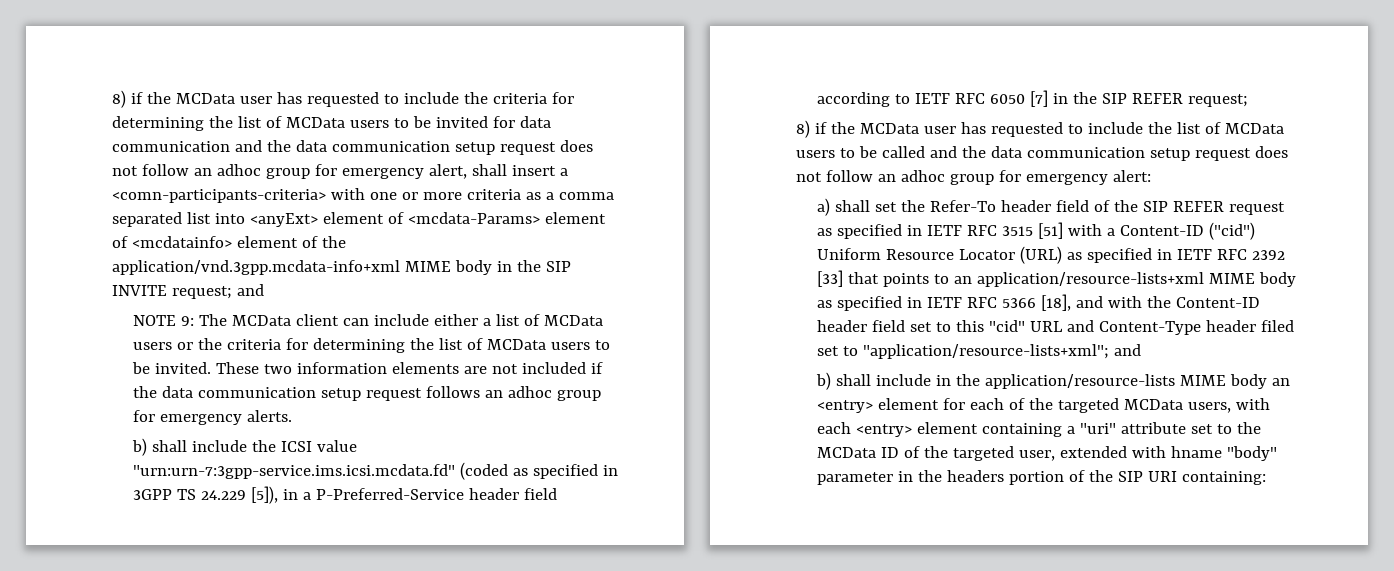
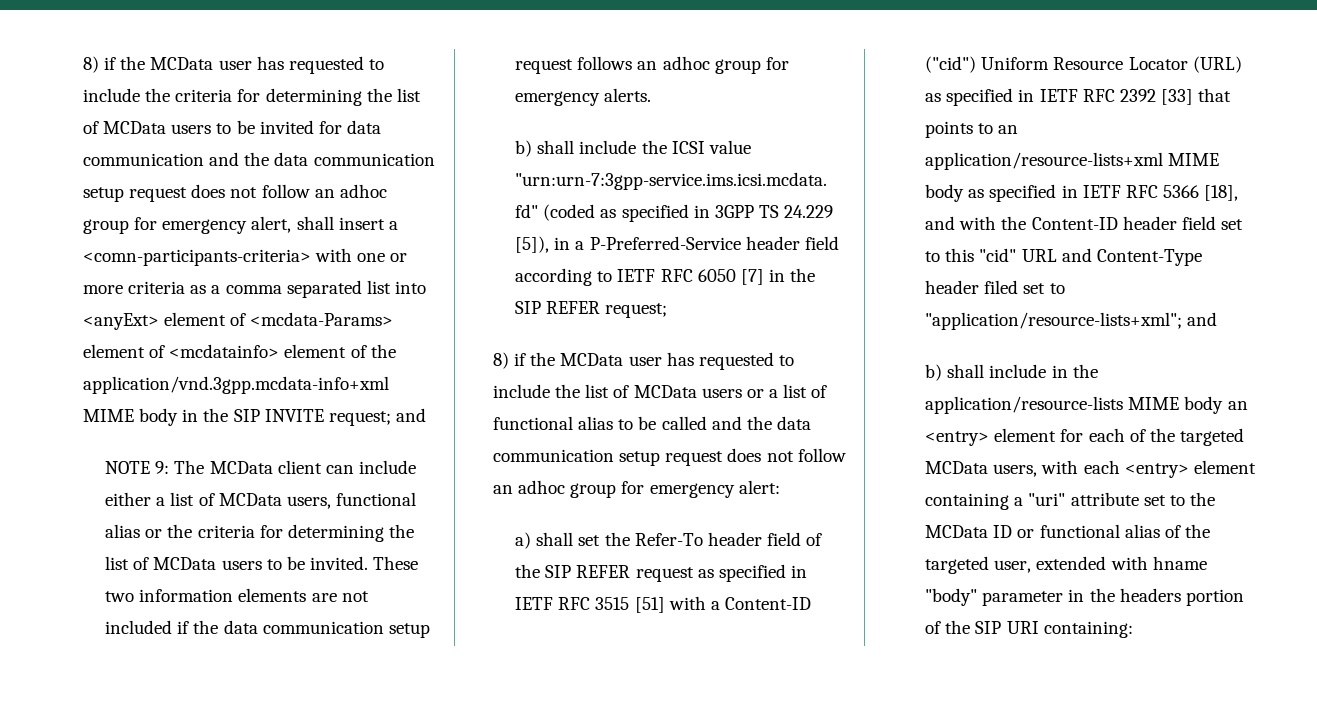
[132,342,172,350] users -> [286,492,416,509] [105,524,141,538] users, functional alias
(835, 154) none -> [746,384,828,398] [493,416,614,430] or a list of functional alias
(899, 452) none -> [1017,524,1160,538] or functional alias

